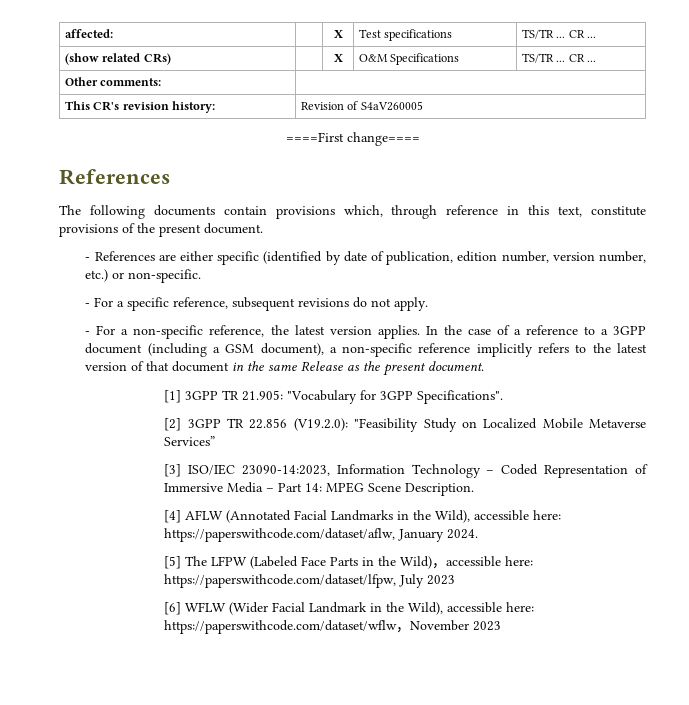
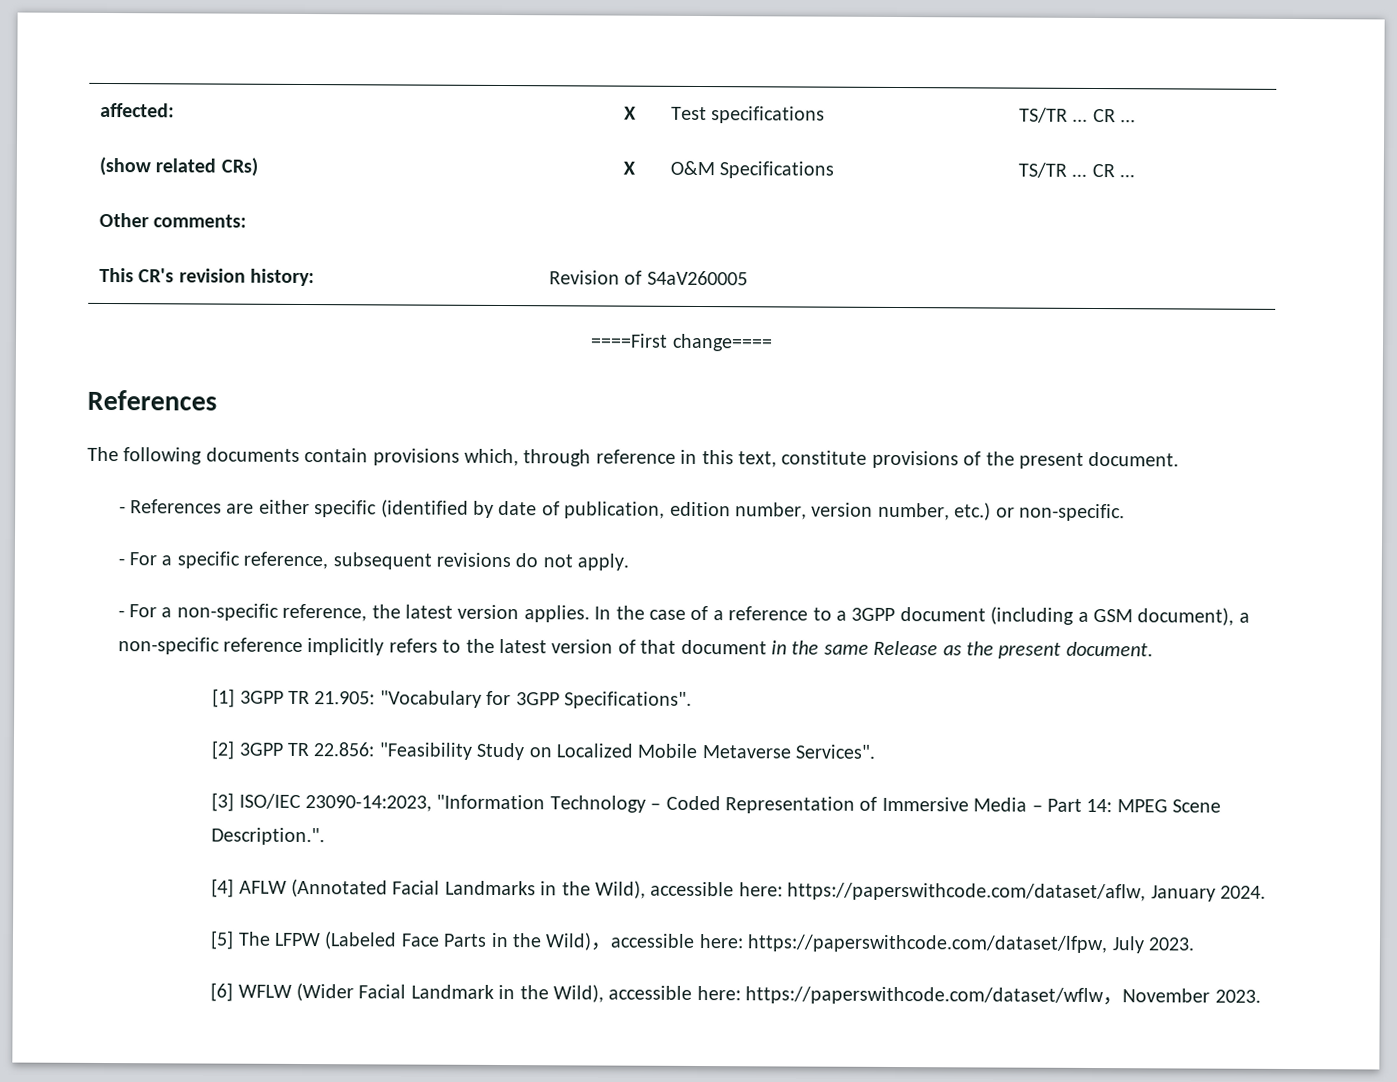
[249,418,348,431] 22.856 (V19.2.0): -> [313,742,375,757] 22.856:
[164,436,216,446] Services” -> [795,744,876,759] Services".
[336,464,405,474] Information -> [436,794,546,810] "Information
[405,483,475,496] Description. -> [211,827,326,846] Description.".
[427,575,456,585] 2023 -> [1148,937,1195,951] 2023.
[473,621,502,631] 2023 -> [1214,989,1261,1003] 2023.

